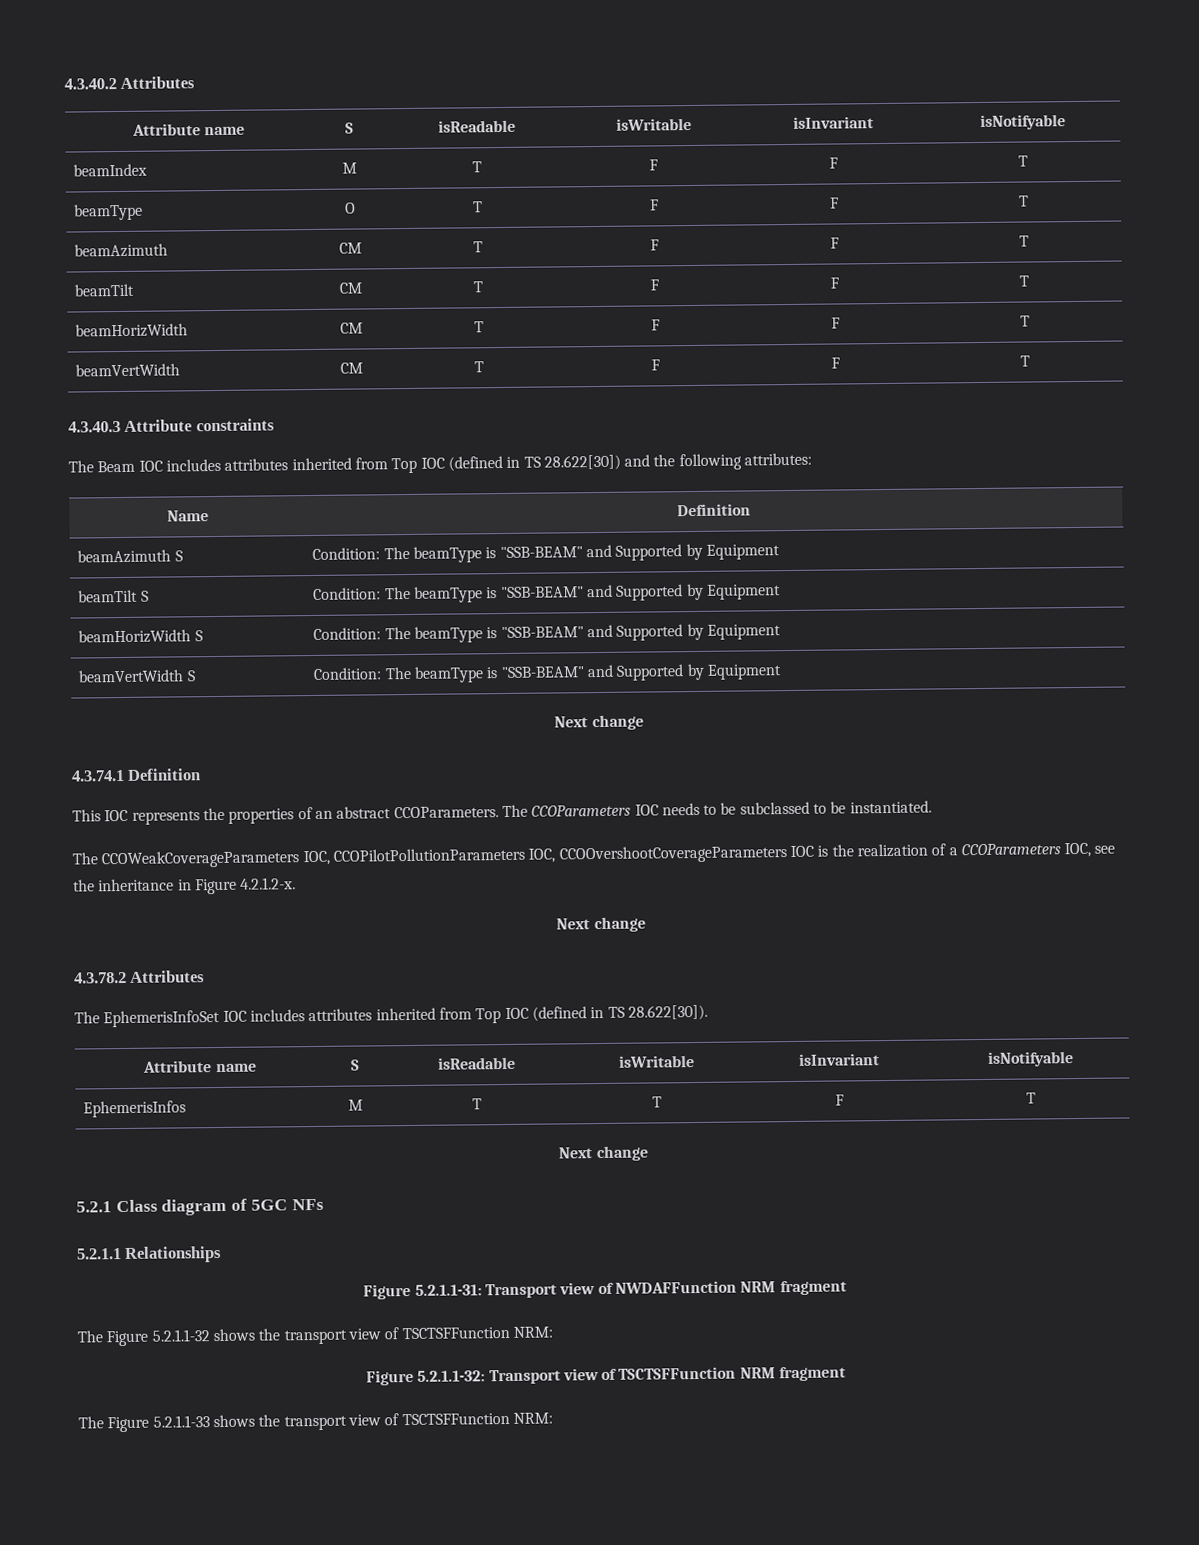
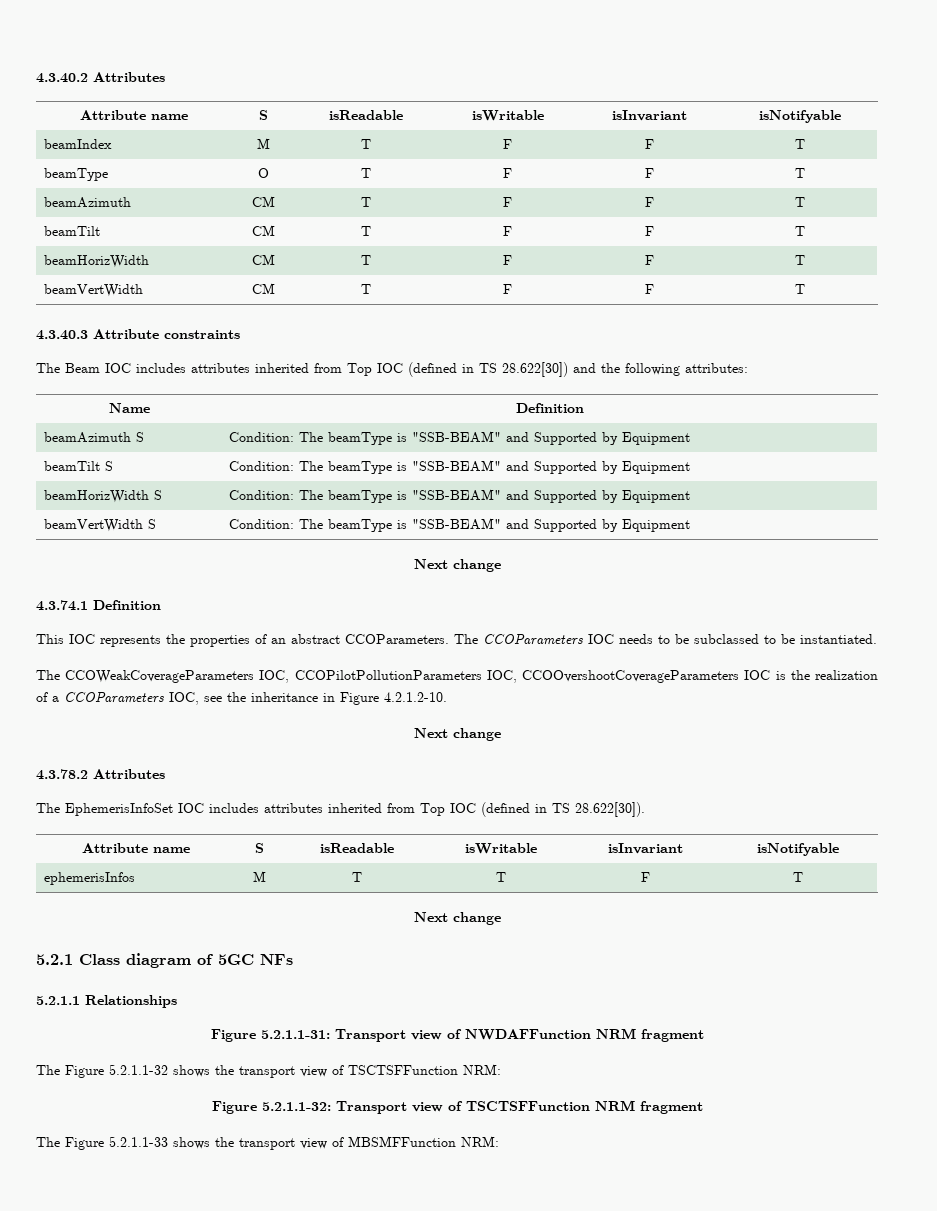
[240,877,297,890] 4.2.1.2-x. -> [384,692,447,702] 4.2.1.2-10.
[83,1100,187,1118] EphemerisInfos -> [44,872,136,885] ephemerisInfos
[401,1412,510,1426] TSCTSFFunction -> [348,1136,456,1147] MBSMFFunction

